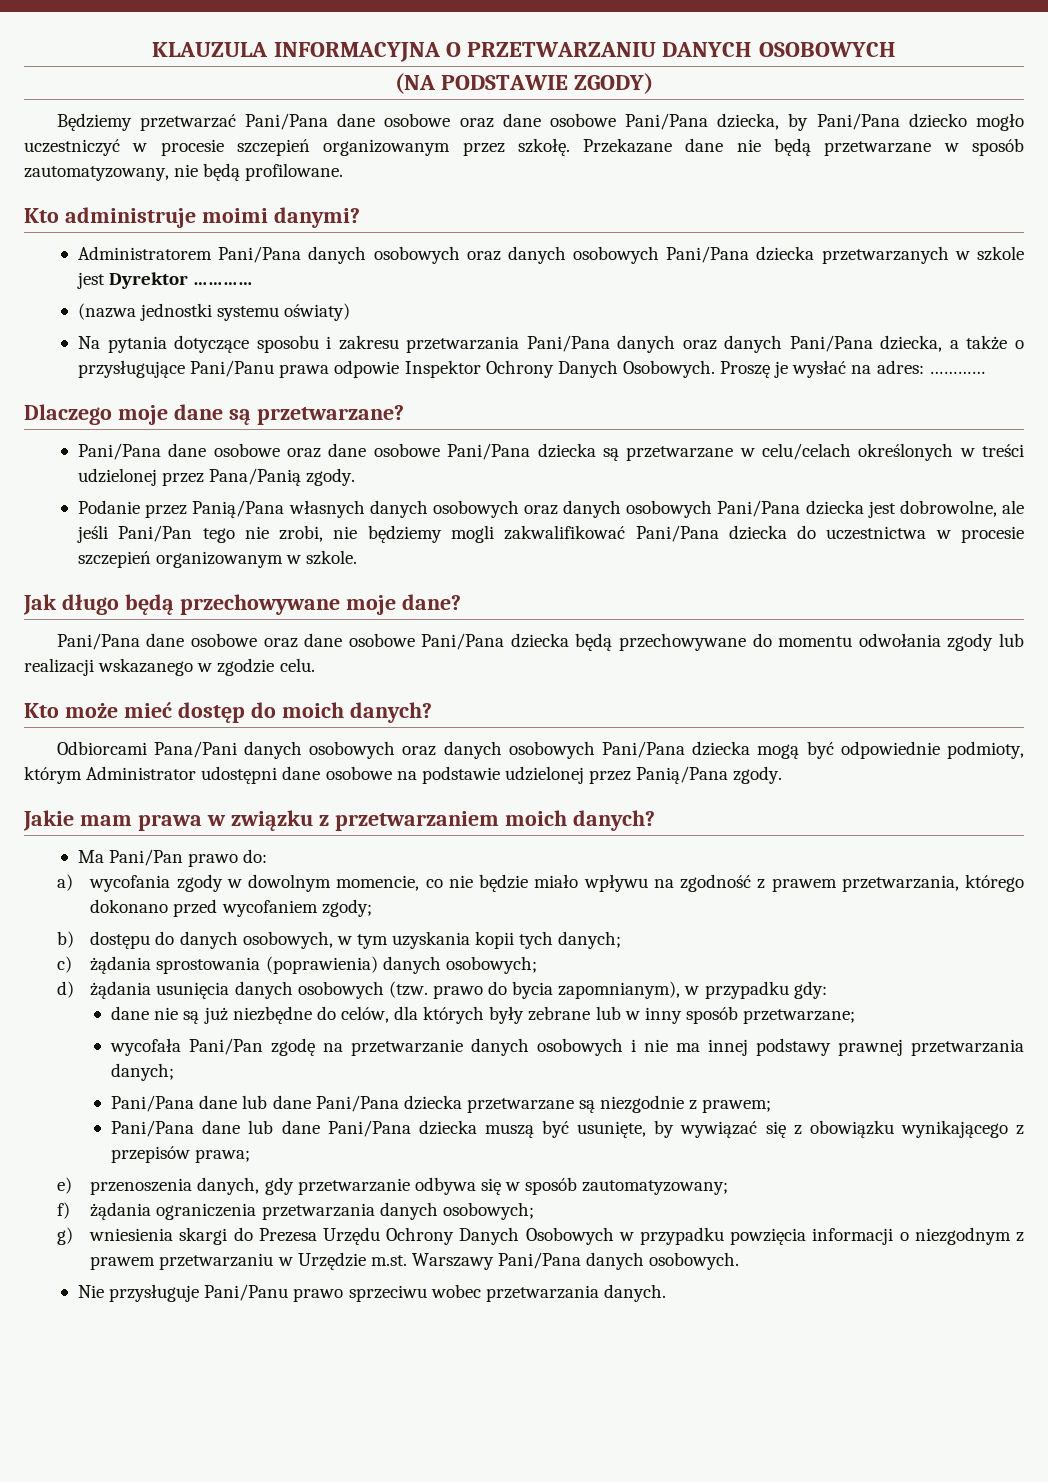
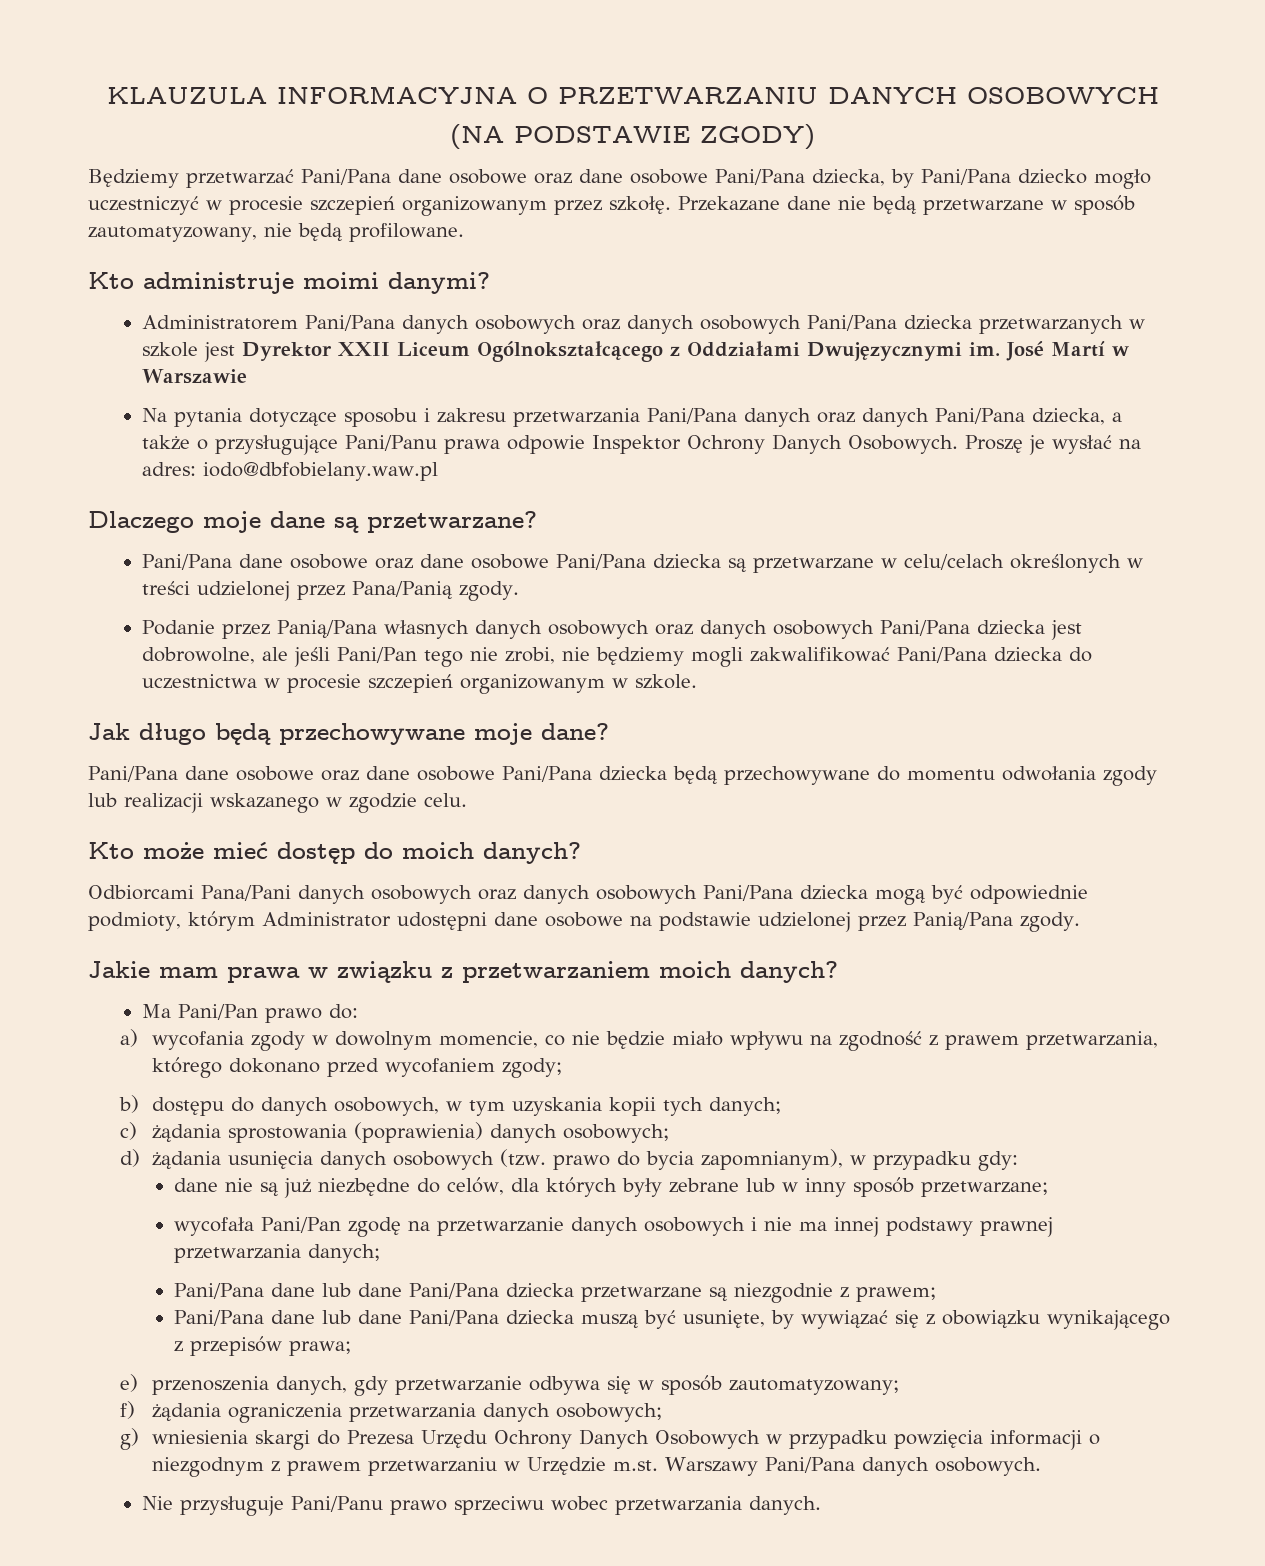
[193,282,254,285] [78,303,351,321] ………… // (nazwa jednostki systemu oświaty) -> [338,341,1130,362] [142,369,248,384] XXII Liceum Ogólnokształcącego z Oddziałami Dwujęzycznymi im. José Martí w Warszawie
[928,371,985,374] ………… -> [203,462,439,481] iodo@dbfobielany.waw.pl

